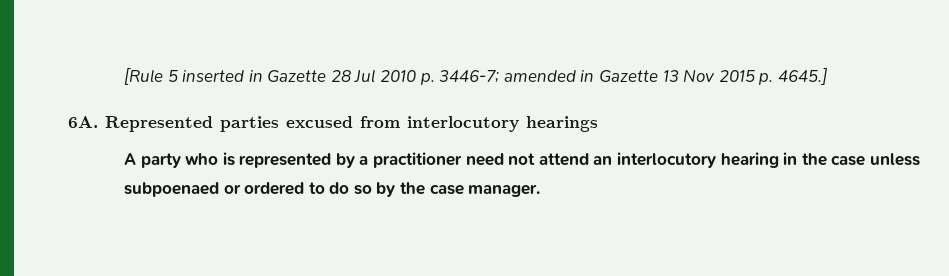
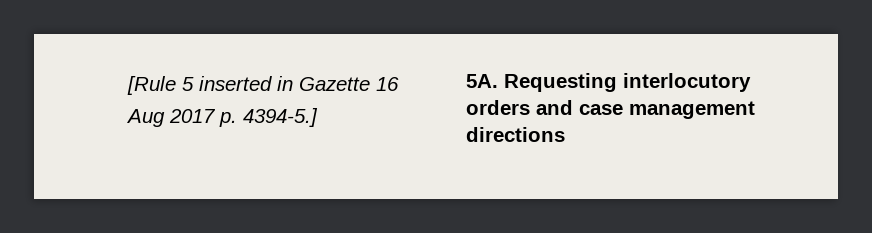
[330,67,827,85] [68,116,598,132] [123,152,920,168] [123,182,541,197] 28 Jul 2010 p. 3446-7; amended in Gazette 13 Nov 2015 p. 4645.] // 6A. Represented parties excused from interlocutory hearings // A party who is represented by a practitioner need not attend an interlocutory hearing in the case unless subpoenaed or ordered to do so by the case manager. -> [376,77,400,91] [126,108,319,127] [466,73,751,92] [466,100,755,119] [466,127,565,142] 16 Aug 2017 p. 4394-5.] // 5A. Requesting interlocutory orders and case management directions

